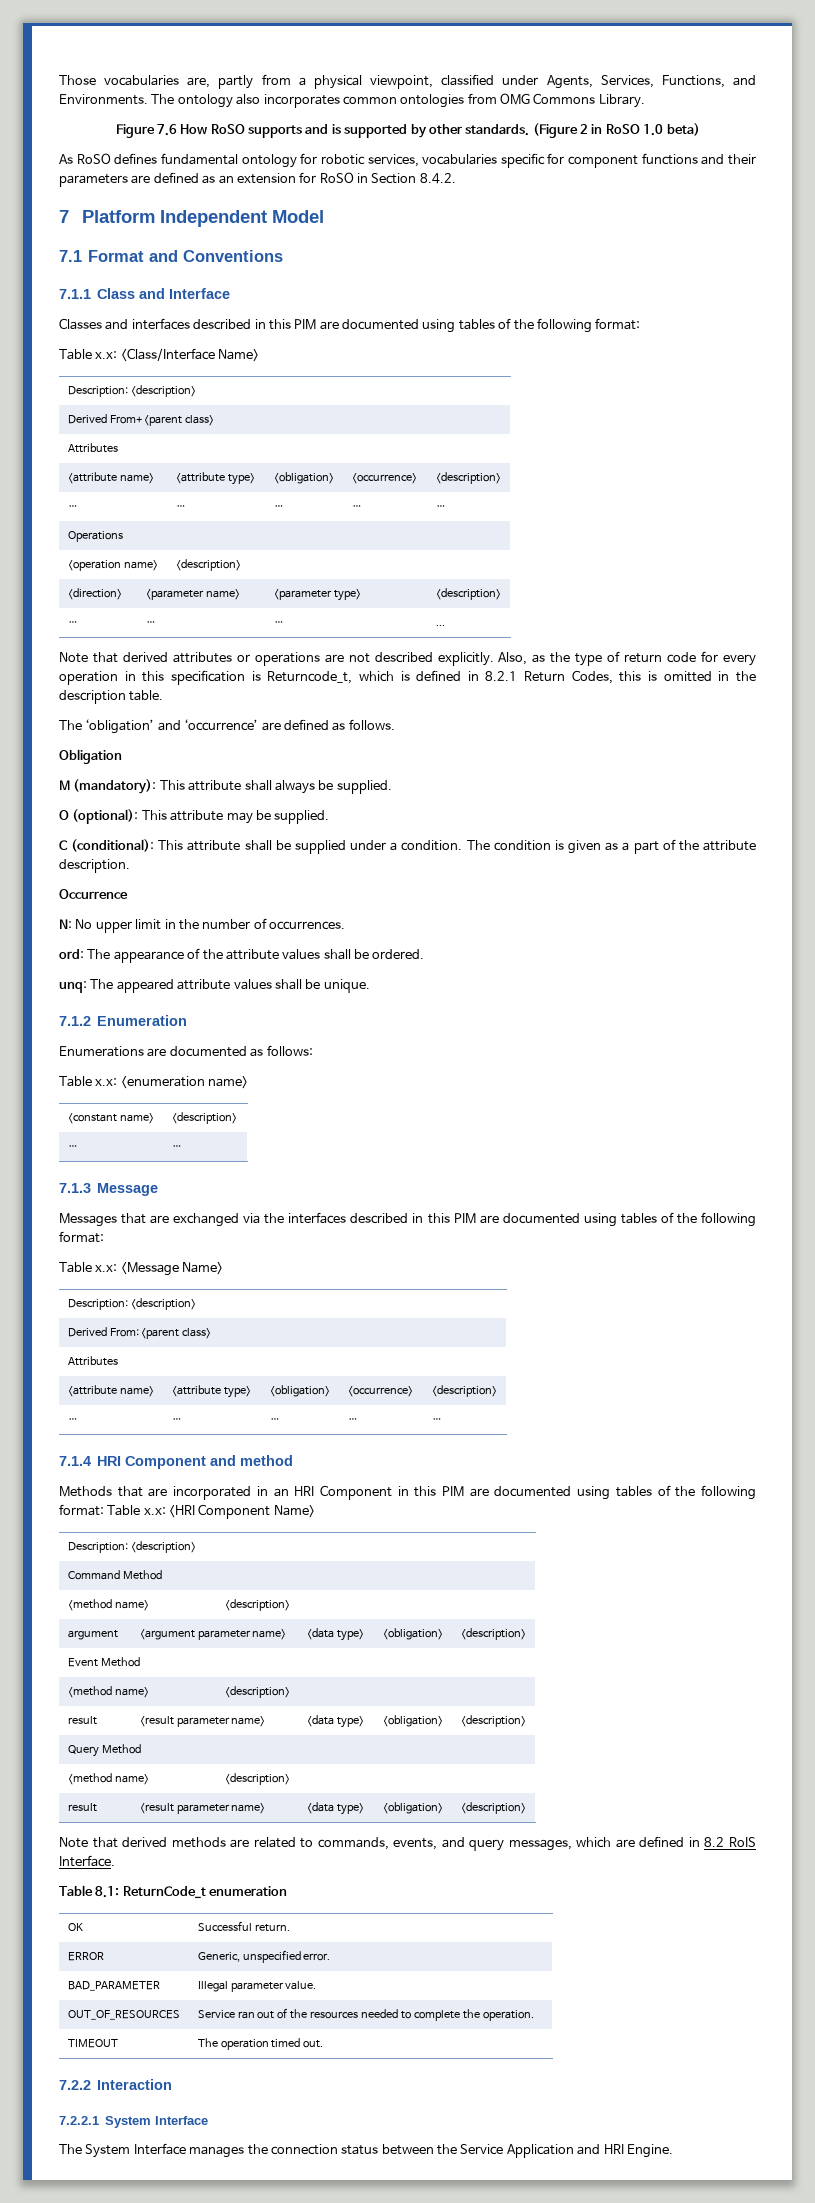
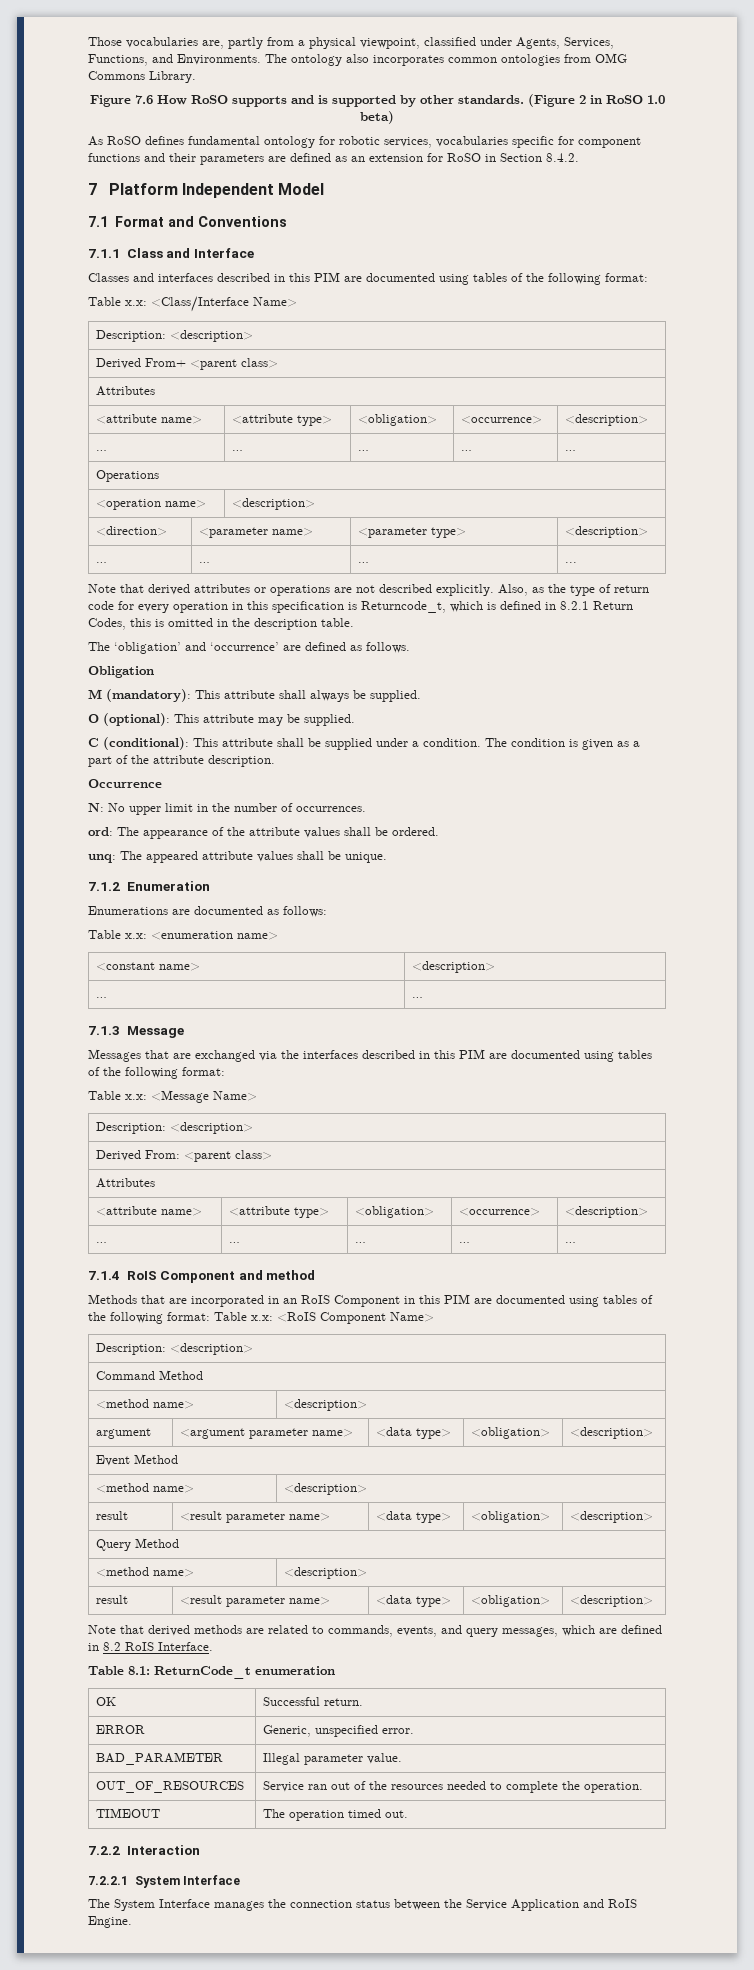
[97,1456,122,1466] HRI -> [126,1271,157,1280] RoIS
[294,1486,315,1496] HRI -> [301,1295,330,1304] RoIS
[169,1505,196,1518] <HRI -> [277,1312,316,1322] <RoIS
[603,2144,624,2154] HRI -> [608,1899,637,1908] RoIS

